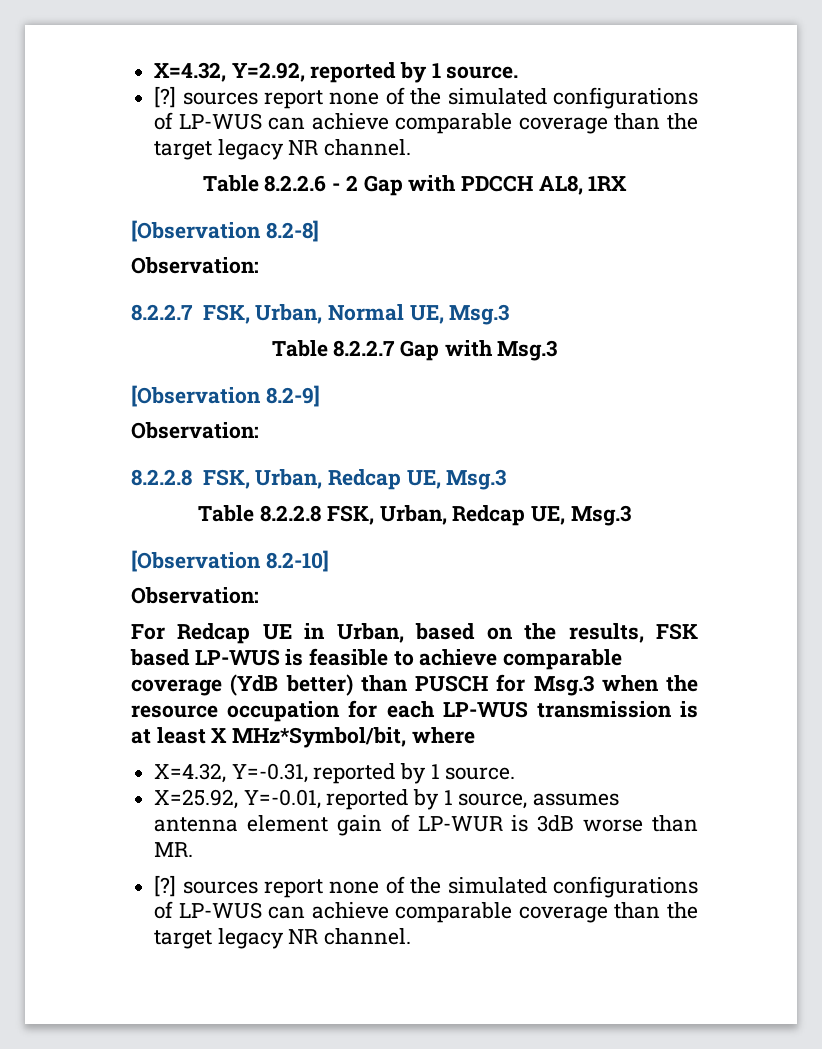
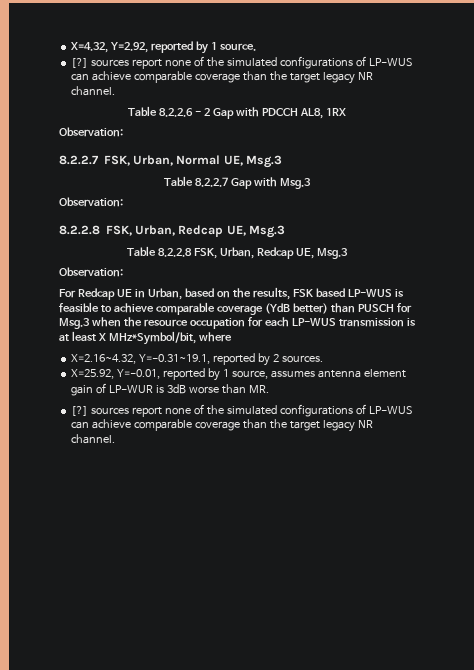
[131,220,319,242] // [Observation 8.2-8] -> (346, 112) none
[131,385,320,407] // [Observation 8.2-9] -> (311, 183) none
[131,550,329,572] // [Observation 8.2-10] -> (348, 253) none
[154,763,516,784] X=4.32, Y=-0.31, reported by 1 source. -> [71,353,323,366] X=2.16~4.32, Y=-0.31~19.1, reported by 2 sources.

